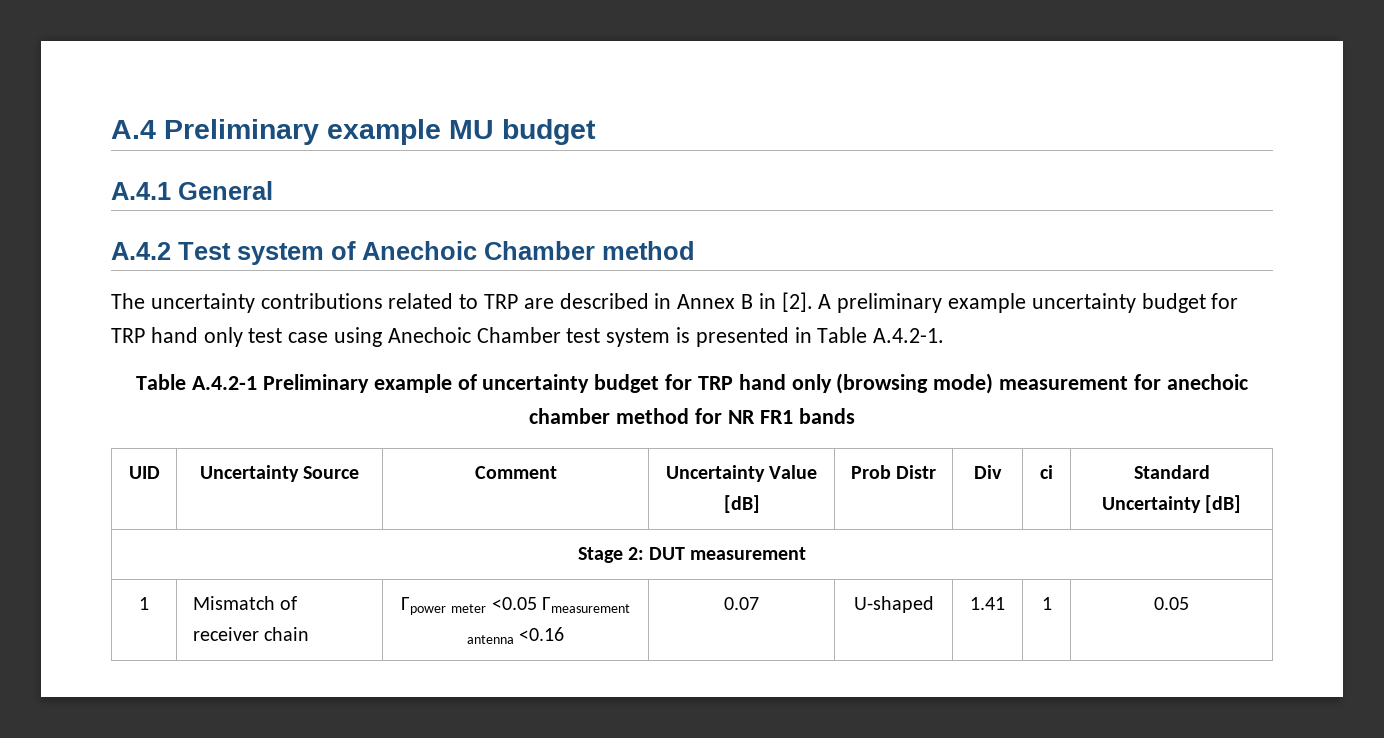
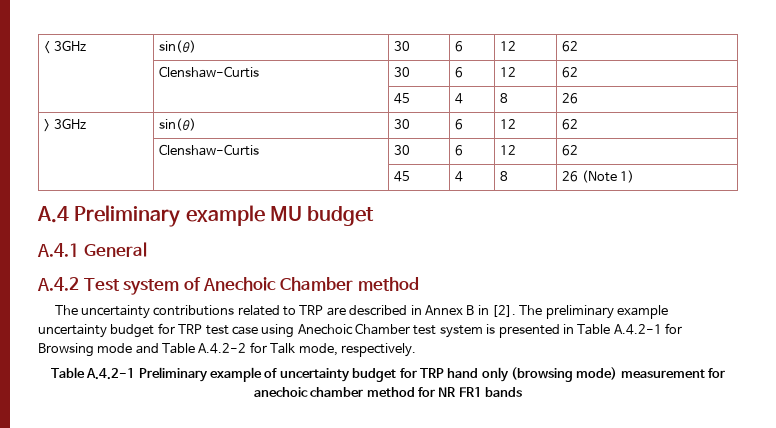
(111, 129) none -> [44,40,86,54] [159,40,197,53] [394,41,411,51] [455,41,464,52] [500,41,517,51] [562,41,579,52] [159,66,260,78] [394,67,411,77] [455,67,464,78] [500,67,517,77] [562,67,579,78] [394,93,411,104] [455,93,464,104] [500,93,509,103] [562,93,579,104] [44,118,86,132] [159,118,197,131] [394,119,411,129] [455,119,464,130] [500,119,517,129] [562,119,579,130] [159,144,260,156] [394,145,411,155] [455,145,464,156] [500,145,517,155] [562,145,579,156] [394,171,411,182] [455,171,464,182] [500,171,509,181] [562,170,635,183] < 3GHz | sin(θ) | 30 | 6 | 12 | 62 // | Clenshaw-Curtis | 30 | 6 | 12 | 62 // | | 45 | 4 | 8 | 26 // > 3GHz | sin(θ) | 30 | 6 | 12 | 62 // | Clenshaw-Curtis | 30 | 6 | 12 | 62 // | | 45 | 4 | 8 | 26 (Note 1) //
[818,294,832,309] A -> [519,305,543,315] The
[150,327,243,347] hand only -> (203, 329) none
[873,328,945,343] A.4.2-1. -> [613,323,682,335] [38,342,416,357] A.4.2-1 for Browsing mode and Table A.4.2-2 for Talk mode, respectively.
[128,466,160,479] [199,465,360,482] [474,466,557,479] [665,465,818,482] [723,495,760,513] [850,465,937,479] [974,465,1002,479] [1040,465,1053,479] [1133,465,1210,479] [1101,495,1242,513] [577,547,807,563] [139,597,149,610] [192,596,298,610] [192,627,310,641] [401,597,630,615] [466,627,565,644] [724,597,759,610] [853,596,934,613] [970,597,1005,610] [1041,597,1052,610] [1154,597,1189,610] // UID | Uncertainty Source | Comment | Uncertainty Value [dB] | Prob Distr | Div | ci | Standard Uncertainty [dB] // Stage 2: DUT measurement // 1 | Mismatch of receiver chain | Гpower meter <0.05 Гmeasurement antenna <0.16 | 0.07 | U-shaped | 1.41 | 1 | 0.05 -> (523, 392) none

